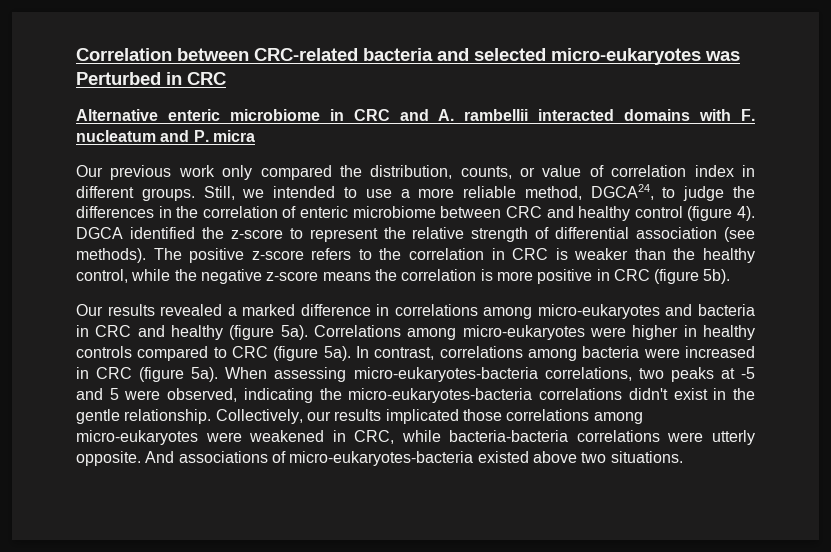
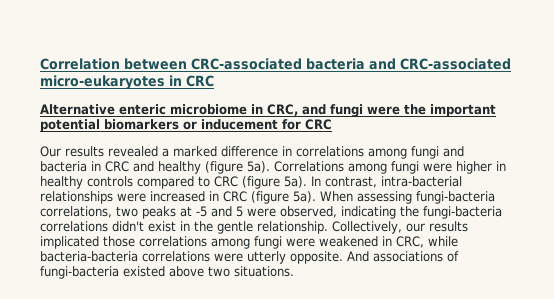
[254,48,358,61] CRC-related -> [191,58,302,70] CRC-associated
[474,48,740,65] [76,72,161,85] selected micro-eukaryotes was Perturbed -> [400,58,511,70] [40,75,165,90] CRC-associated micro-eukaryotes
[353,109,756,121] [76,130,255,142] [76,165,755,180] [76,184,756,201] [76,206,756,221] [76,227,755,242] [76,248,755,263] [76,269,731,284] CRC and A. rambellii interacted domains with F. nucleatum and P. micra // Our previous work only compared the distribution, counts, or value of correlation index in different groups. Still, we intended to use a more reliable method, DGCA24, to judge the differences in the correlation of enteric microbiome between CRC and healthy control (figure 4). DGCA identified the z-score to represent the relative strength of differential association (see methods). The positive z-score refers to the correlation in CRC is weaker than the healthy control, while the negative z-score means the correlation is more positive in CRC (figure 5b). -> [267,104,496,117] [40,119,332,132] CRC, and fungi were the important potential biomarkers or inducement for CRC
[537,304,660,319] micro-eukaryotes -> [411,146,439,159] fungi
[462,325,585,340] micro-eukaryotes -> [391,161,419,174] fungi
[439,346,640,361] correlations among bacteria -> [381,176,462,187] [40,191,113,204] intra-bacterial relationships
[353,367,538,382] micro-eukaryotes-bacteria -> [416,191,495,204] fungi-bacteria
[348,388,533,403] micro-eukaryotes-bacteria -> [423,206,502,219] fungi-bacteria
[76,430,198,445] micro-eukaryotes -> [254,236,282,249] fungi
[289,451,474,466] micro-eukaryotes-bacteria -> [40,266,119,279] fungi-bacteria

